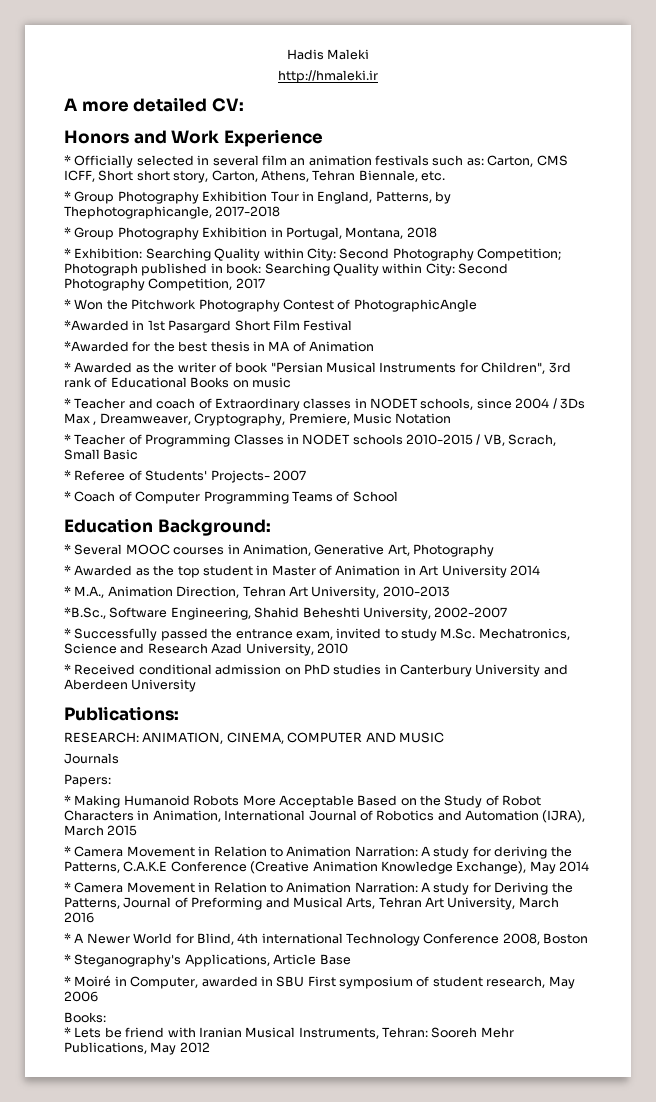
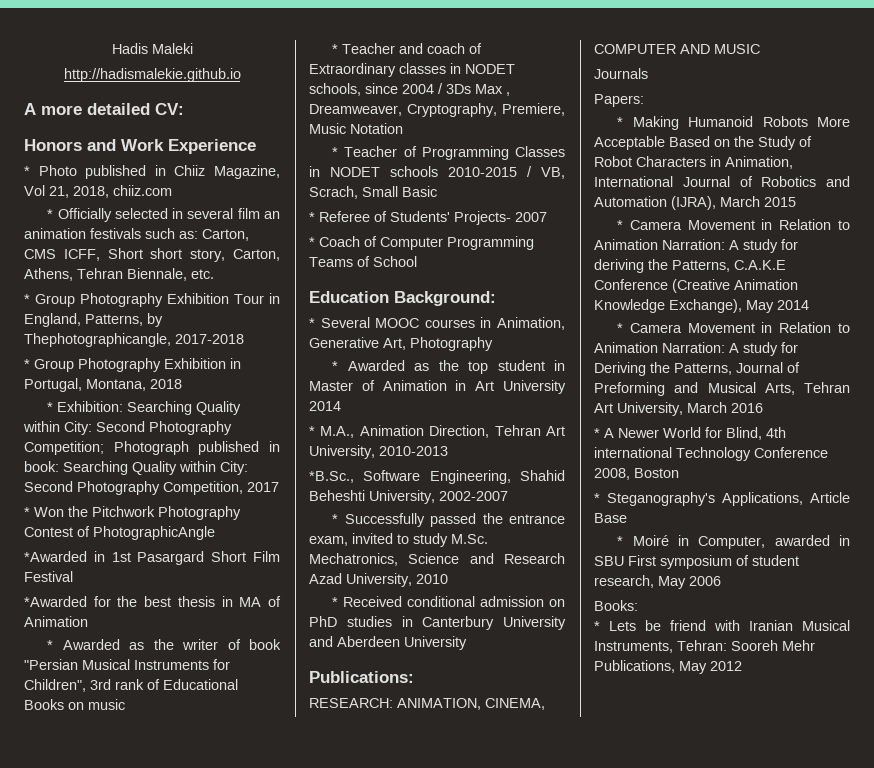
[278,70,378,83] http://hmaleki.ir -> [63,68,241,82] http://hadismalekie.github.io
(323, 138) none -> [24,165,280,179] [24,185,172,198] // * Photo published in Chiiz Magazine, Vol 21, 2018, chiiz.com

